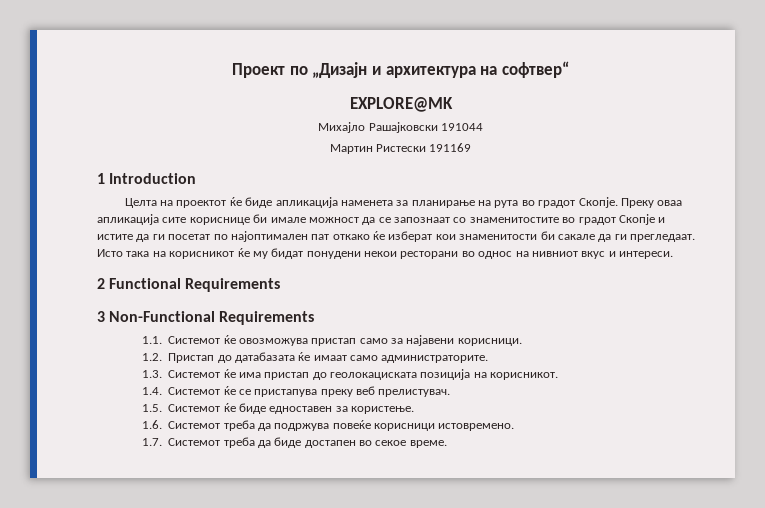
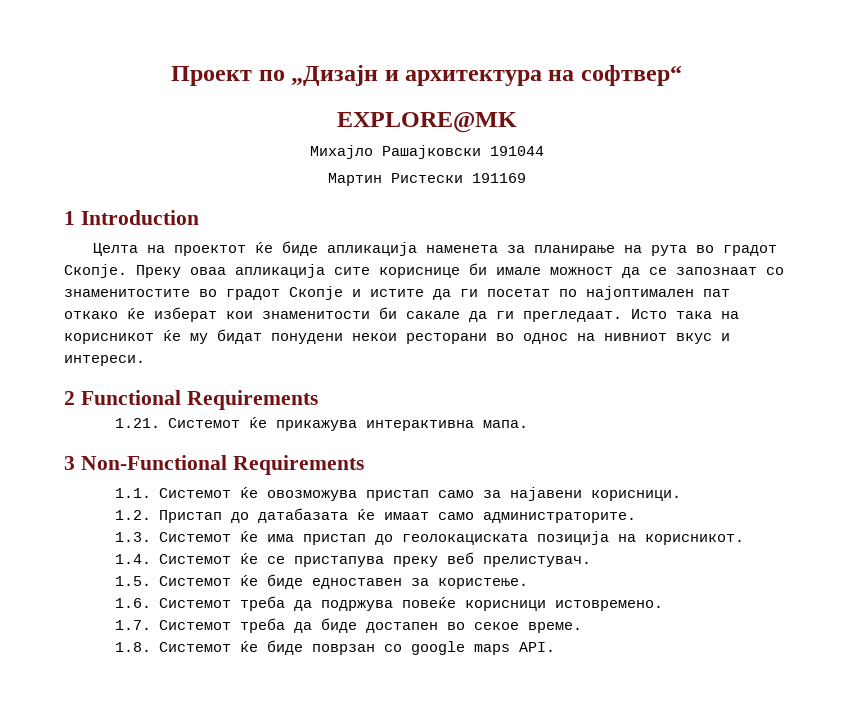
(281, 285) none -> [115,417,528,431] // 1.21. Системот ќе прикажува интерактивна мапа.
(447, 444) none -> [115,640,555,655] // 1.8. Системот ќе биде поврзан со google maps API.

